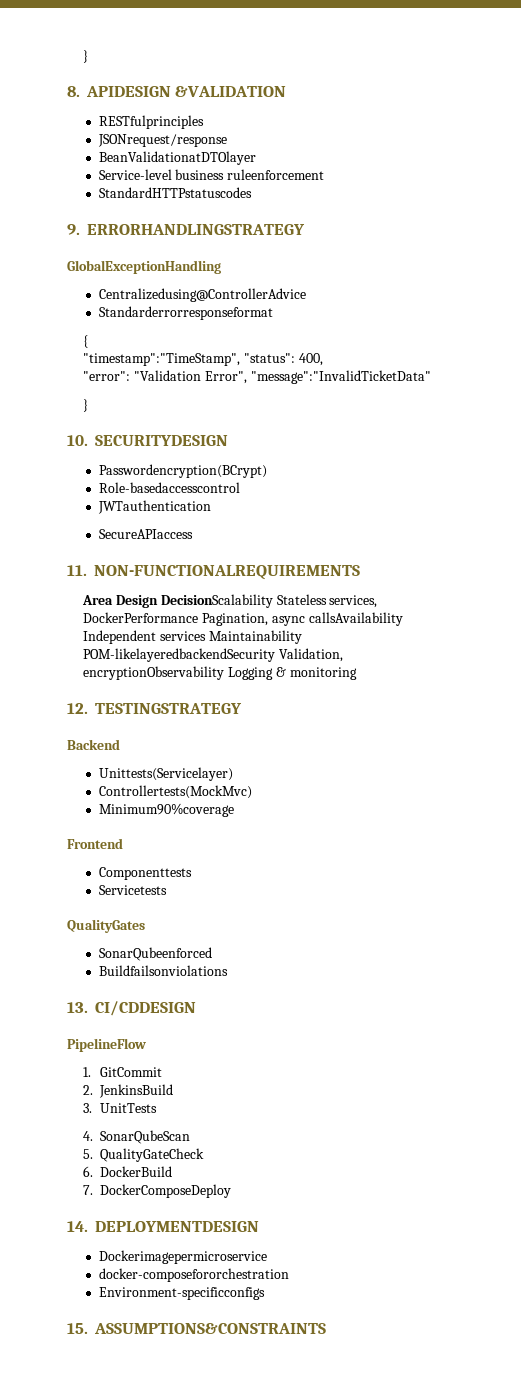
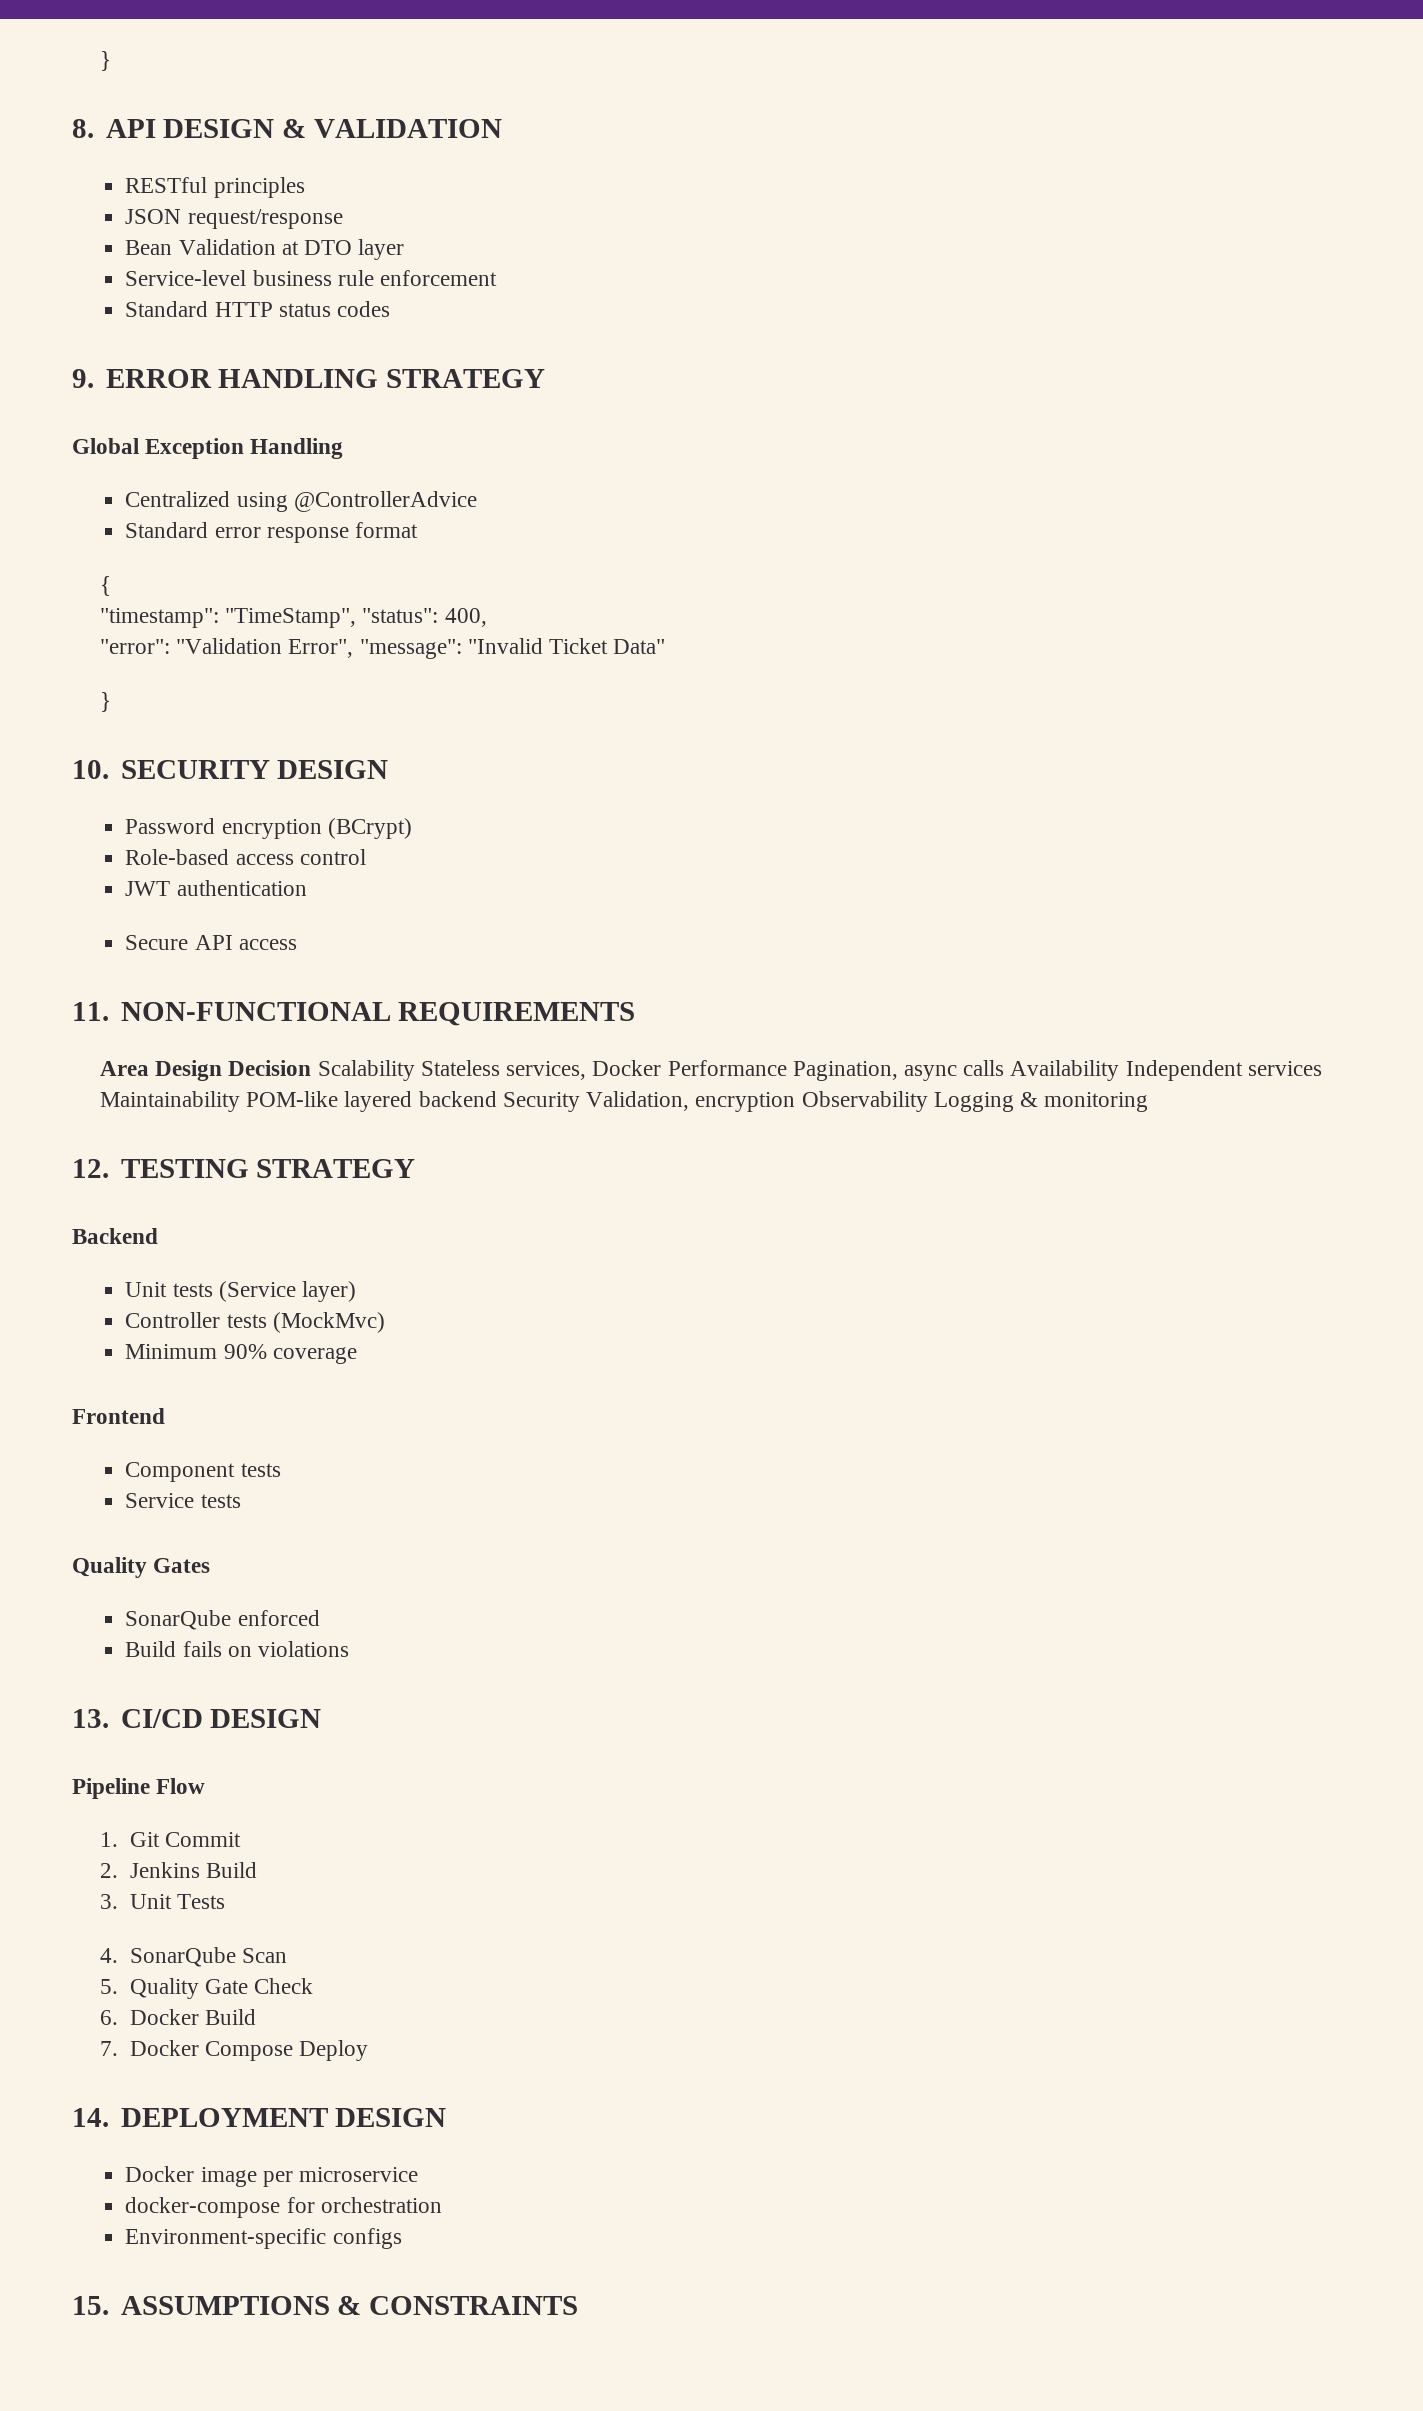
[86,86,287,97] [98,115,204,129] [97,134,227,147] [98,151,256,165] [98,169,325,180] [98,187,252,198] [67,224,305,235] [67,260,221,274] [98,288,306,302] [98,306,273,320] APIDESIGN &VALIDATION // RESTfulprinciples // JSONrequest/response // BeanValidationatDTOlayer // Service-level business ruleenforcement // StandardHTTPstatuscodes // 9. ERRORHANDLINGSTRATEGY // GlobalExceptionHandling // Centralizedusing@ControllerAdvice // Standarderrorresponseformat -> [105,119,502,138] [125,177,305,198] [125,209,343,229] [125,239,405,260] [125,270,497,286] [125,301,390,317] [72,369,546,388] [72,438,344,459] [125,491,477,512] [125,522,418,543] API DESIGN & VALIDATION // RESTful principles // JSON request/response // Bean Validation at DTO layer // Service-level business rule enforcement // Standard HTTP status codes // 9. ERROR HANDLING STRATEGY // Global Exception Handling // Centralized using @ControllerAdvice // Standard error response format
[83,353,241,366] "timestamp":"TimeStamp", -> [100,608,357,628] "timestamp": "TimeStamp",
[250,370,431,384] [83,399,89,412] [67,435,228,446] [98,464,267,478] [98,482,240,493] [97,500,211,514] [98,529,193,539] "message":"InvalidTicketData" // } // 10. SECURITYDESIGN // Passwordencryption(BCrypt) // Role-basedaccesscontrol // JWTauthentication // SecureAPIaccess -> [359,638,666,659] [100,692,112,712] [72,760,389,779] [125,818,412,839] [125,849,366,865] [125,880,307,896] [125,935,297,950] "message": "Invalid Ticket Data" // } // 10. SECURITY DESIGN // Password encryption (BCrypt) // Role-based access control // JWT authentication // Secure API access
[94,565,360,580] NON-FUNCTIONALREQUIREMENTS -> [120,1002,636,1026] NON-FUNCTIONAL REQUIREMENTS
[160,594,378,608] [83,612,403,626] [83,630,302,644] [83,648,344,662] [83,666,225,680] DecisionScalability Stateless services, DockerPerformance Pagination, async callsAvailability Independent services Maintainability POM-likelayeredbackendSecurity Validation, encryptionObservability -> [228,1060,1322,1081] [100,1091,928,1112] Decision Scalability Stateless services, Docker Performance Pagination, async calls Availability Independent services Maintainability POM-like layered backend Security Validation, encryption Observability
[95,703,242,714] TESTINGSTRATEGY -> [120,1159,416,1178] TESTING STRATEGY
[98,767,233,781] [98,785,252,799] [98,803,234,817] [67,838,123,849] [98,867,192,880] [98,885,167,895] [67,919,145,933] [98,947,212,961] [98,965,228,976] [67,1001,196,1016] [67,1038,146,1052] Unittests(Servicelayer) // Controllertests(MockMvc) // Minimum90%coverage // Frontend // Componenttests // Servicetests // QualityGates // SonarQubeenforced // Buildfailsonviolations // 13. CI/CDDESIGN // PipelineFlow -> [125,1281,356,1302] [125,1312,385,1333] [125,1344,357,1364] [72,1408,165,1424] [125,1462,281,1482] [125,1493,241,1508] [72,1557,211,1578] [125,1610,320,1630] [125,1641,349,1657] [72,1709,322,1728] [72,1778,206,1799] Unit tests (Service layer) // Controller tests (MockMvc) // Minimum 90% coverage // Frontend // Component tests // Service tests // Quality Gates // SonarQube enforced // Build fails on violations // 13. CI/CD DESIGN // Pipeline Flow
[99,1067,162,1077] GitCommit -> [129,1832,241,1847] Git Commit
[99,1084,174,1098] JenkinsBuild -> [129,1862,257,1878] Jenkins Build
[99,1103,157,1113] UnitTests -> [129,1894,225,1909] Unit Tests
[100,1130,191,1144] SonarQubeScan -> [129,1947,287,1967] SonarQube Scan
[100,1148,205,1162] QualityGateCheck -> [129,1978,313,1999] Quality Gate Check
[100,1166,173,1177] DockerBuild -> [129,2009,256,2025] Docker Build
[100,1184,232,1198] [67,1221,259,1232] [98,1250,267,1264] [98,1268,289,1282] [98,1287,265,1300] [67,1323,326,1334] DockerComposeDeploy // 14. DEPLOYMENTDESIGN // Dockerimagepermicroservice // docker-composefororchestration // Environment-specificconfigs // 15. ASSUMPTIONS&CONSTRAINTS -> [129,2040,368,2061] [72,2108,447,2127] [125,2166,418,2187] [125,2197,442,2218] [125,2228,402,2249] [72,2296,579,2315] Docker Compose Deploy // 14. DEPLOYMENT DESIGN // Docker image per microservice // docker-compose for orchestration // Environment-specific configs // 15. ASSUMPTIONS & CONSTRAINTS

